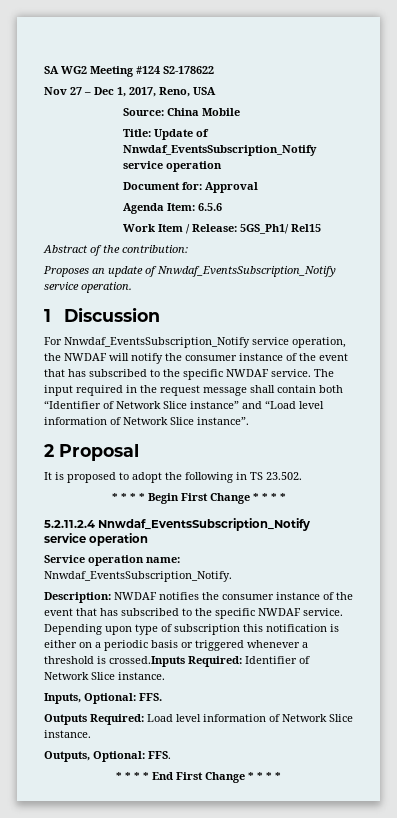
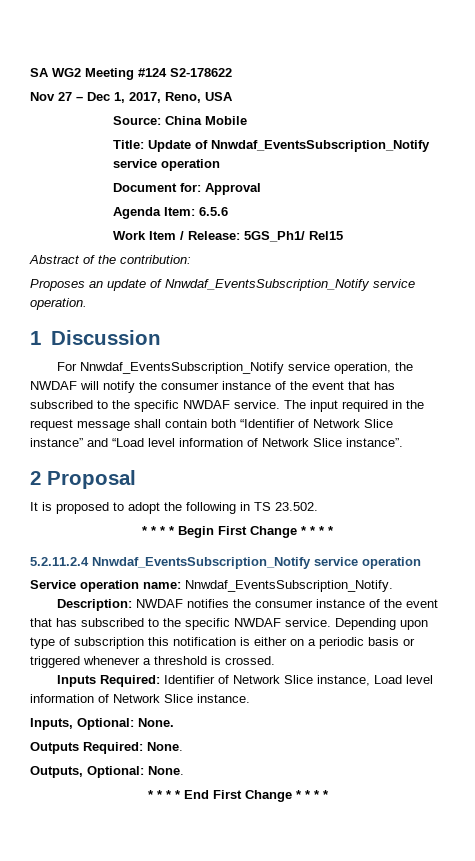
[109,656,185,667] crossed.Inputs -> [225,656,275,665] [56,675,96,687] crossed. // Inputs
[118,672,165,680] [44,693,162,704] [44,714,144,725] instance. // Inputs, Optional: FFS. // Outputs Required: -> [316,675,370,686] instance,
(91, 734) none -> [30,718,174,730] [30,742,183,754] // Inputs, Optional: None. // Outputs Required: None.
[148,751,171,759] FFS. -> [148,766,184,775] None.

